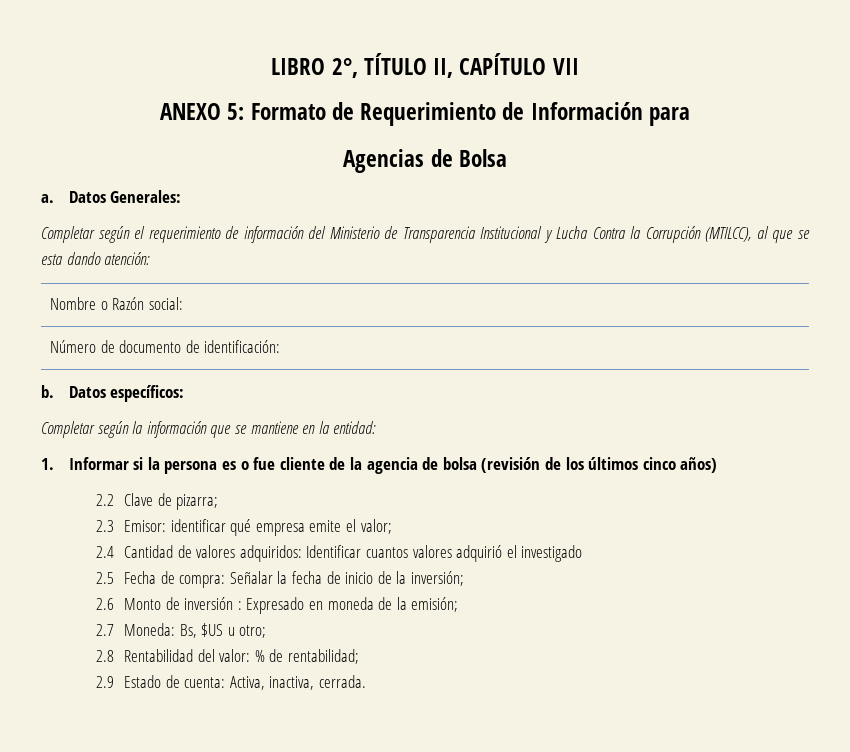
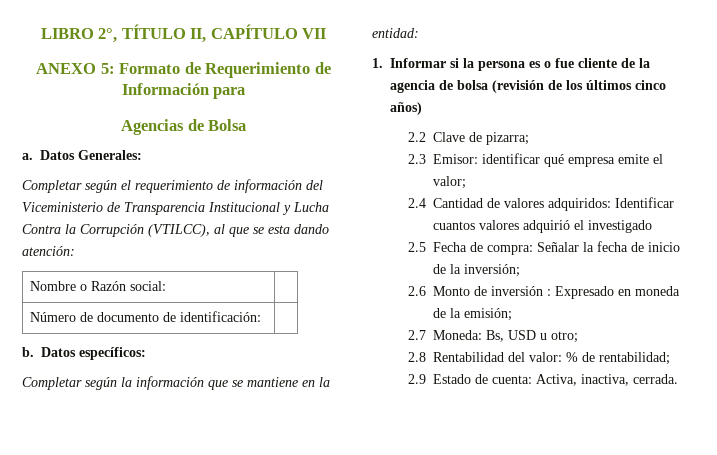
[329,226,380,239] Ministerio -> [22,202,103,212] Viceministerio
[705,227,752,242] (MTILCC), -> [148,224,210,237] (VTILCC),
[201,623,224,637] $US -> [508,330,537,340] USD

